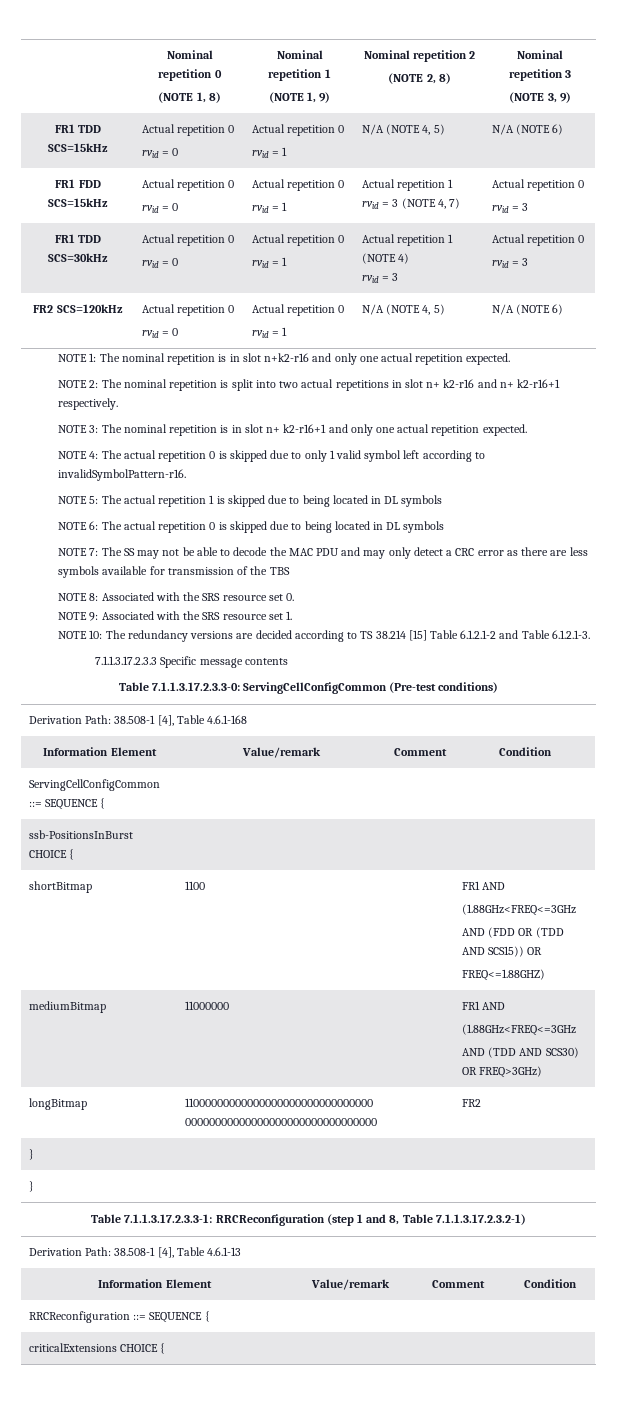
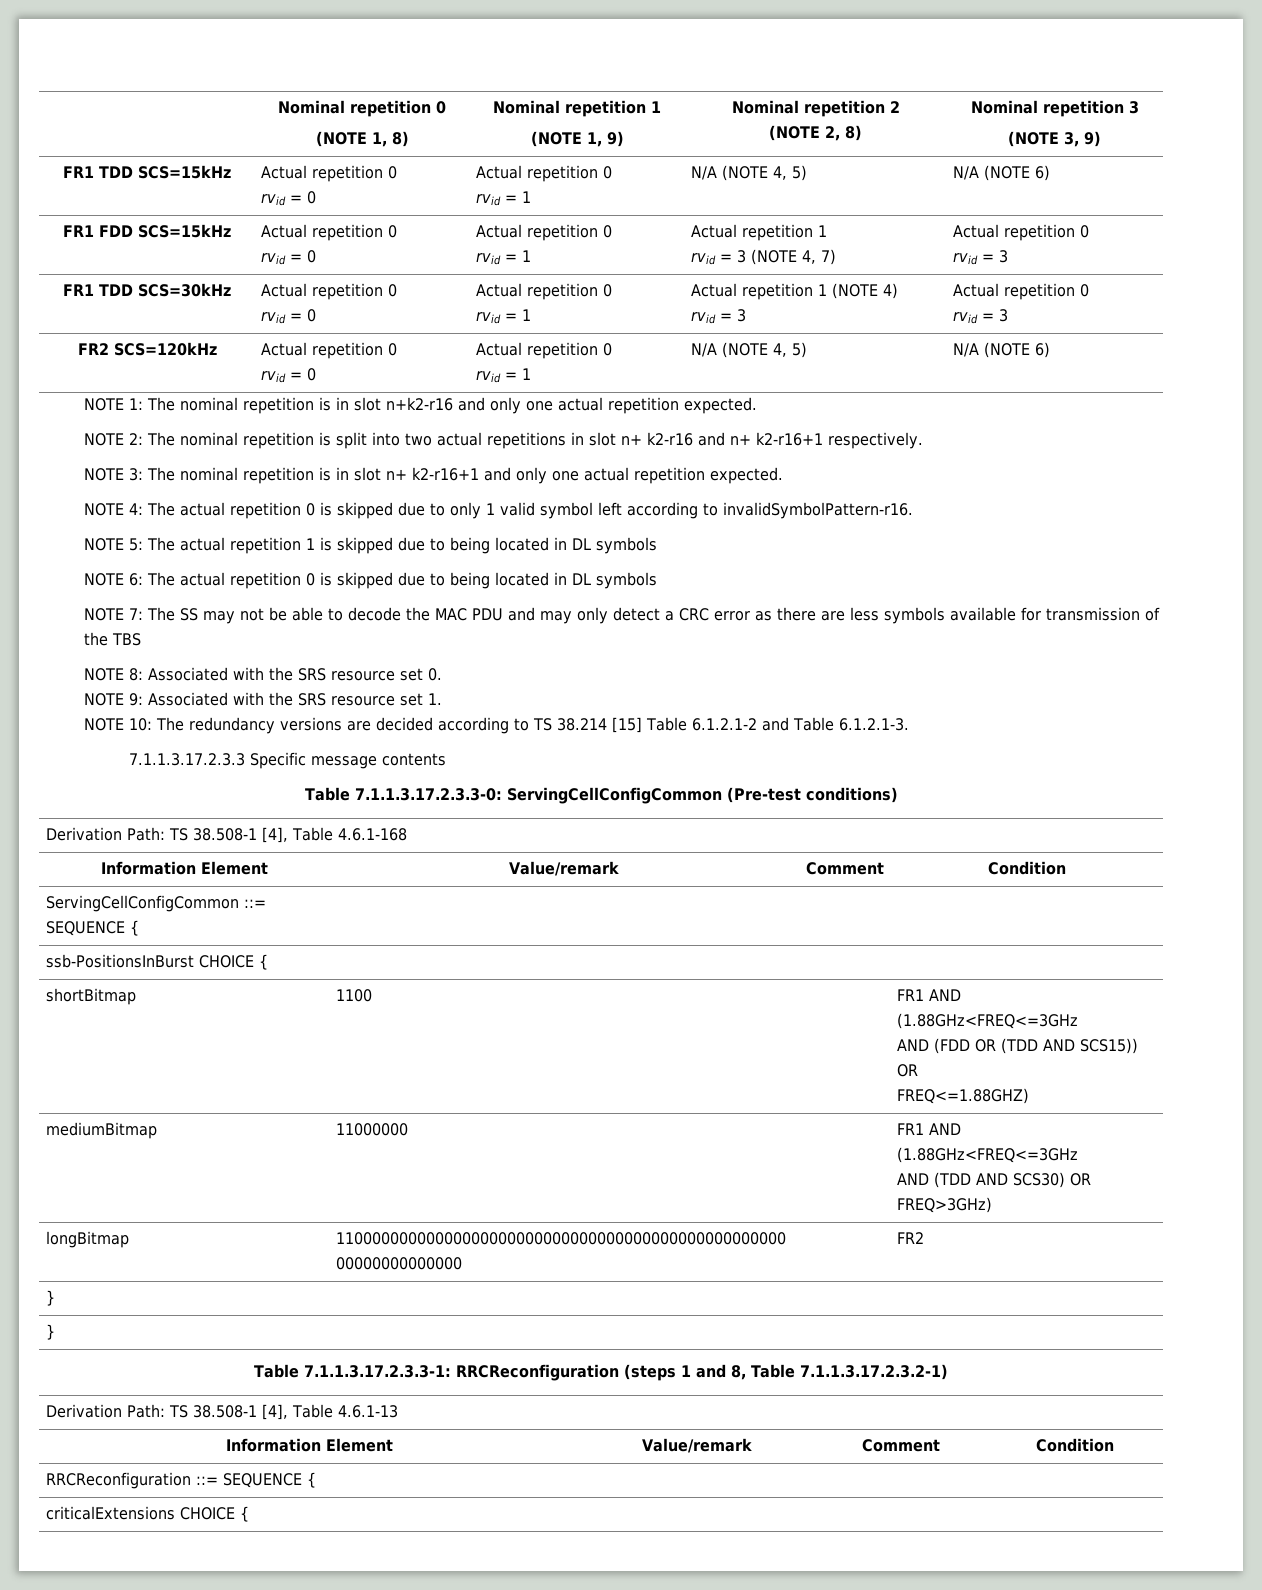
(112, 719) none -> [168,828,188,841] TS
[326,1214,354,1226] (step -> [623,1364,676,1381] (steps
(112, 1251) none -> [168,1405,188,1418] TS

